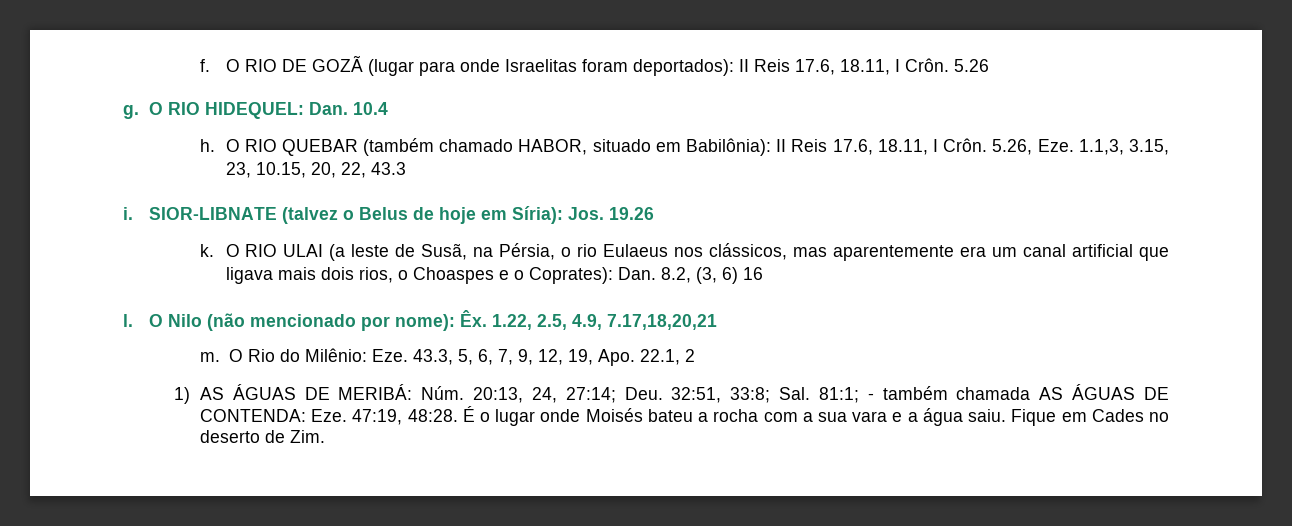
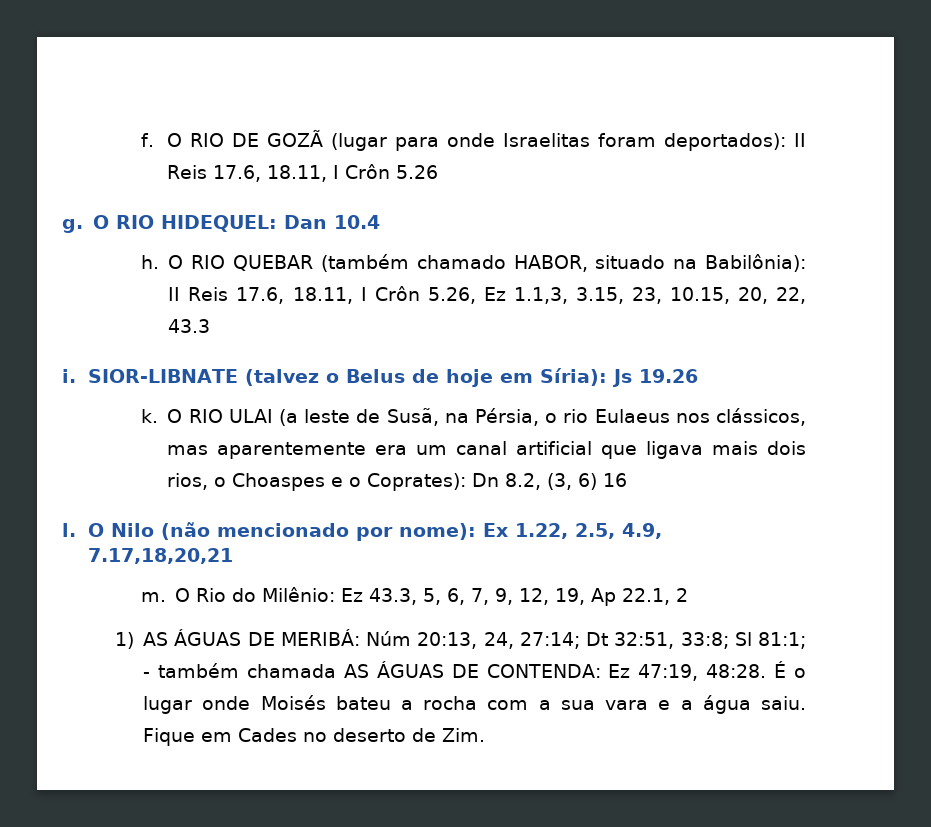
[904,58,949,72] Crôn. -> [345,164,391,179] Crôn
[308,102,348,115] Dan. -> [283,215,327,229] Dan
[655,142,681,152] em -> [673,259,698,269] na
[943,138,1074,155] Crôn. 5.26, Eze. -> [374,286,506,304] Crôn 5.26, Ez
[567,207,604,220] Jos. -> [612,369,633,387] Js
[617,267,656,280] Dan. -> [472,473,500,487] Dn
[459,310,487,327] Êx. -> [483,523,509,537] Ex
[371,349,408,362] Eze. -> [341,588,364,602] Ez
[597,349,635,366] Apo. -> [591,588,617,606] Ap
[421,386,465,400] Núm. -> [366,631,412,646] Núm
[624,387,663,400] Deu. -> [586,632,609,646] Dt
[779,387,811,400] Sal. -> [734,632,752,646] Sl
[311,409,348,422] Eze. -> [608,664,631,678] Ez

